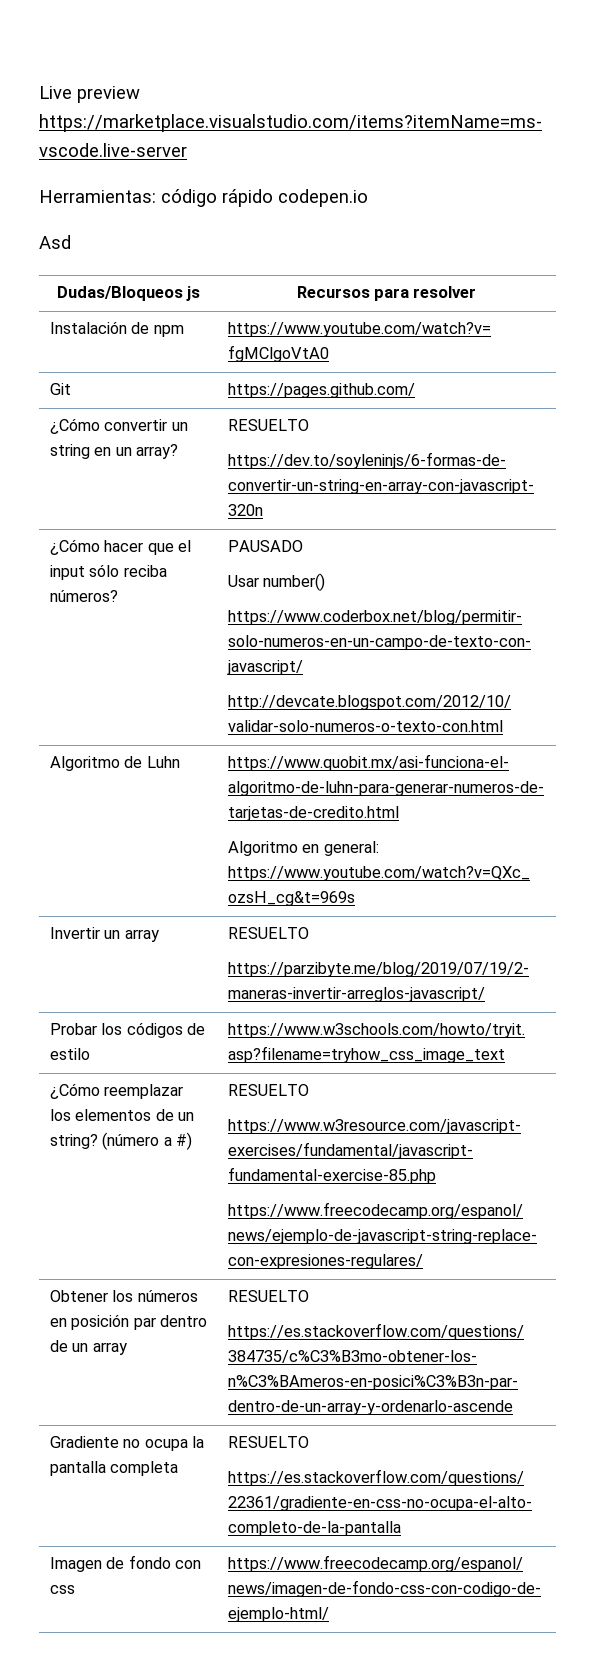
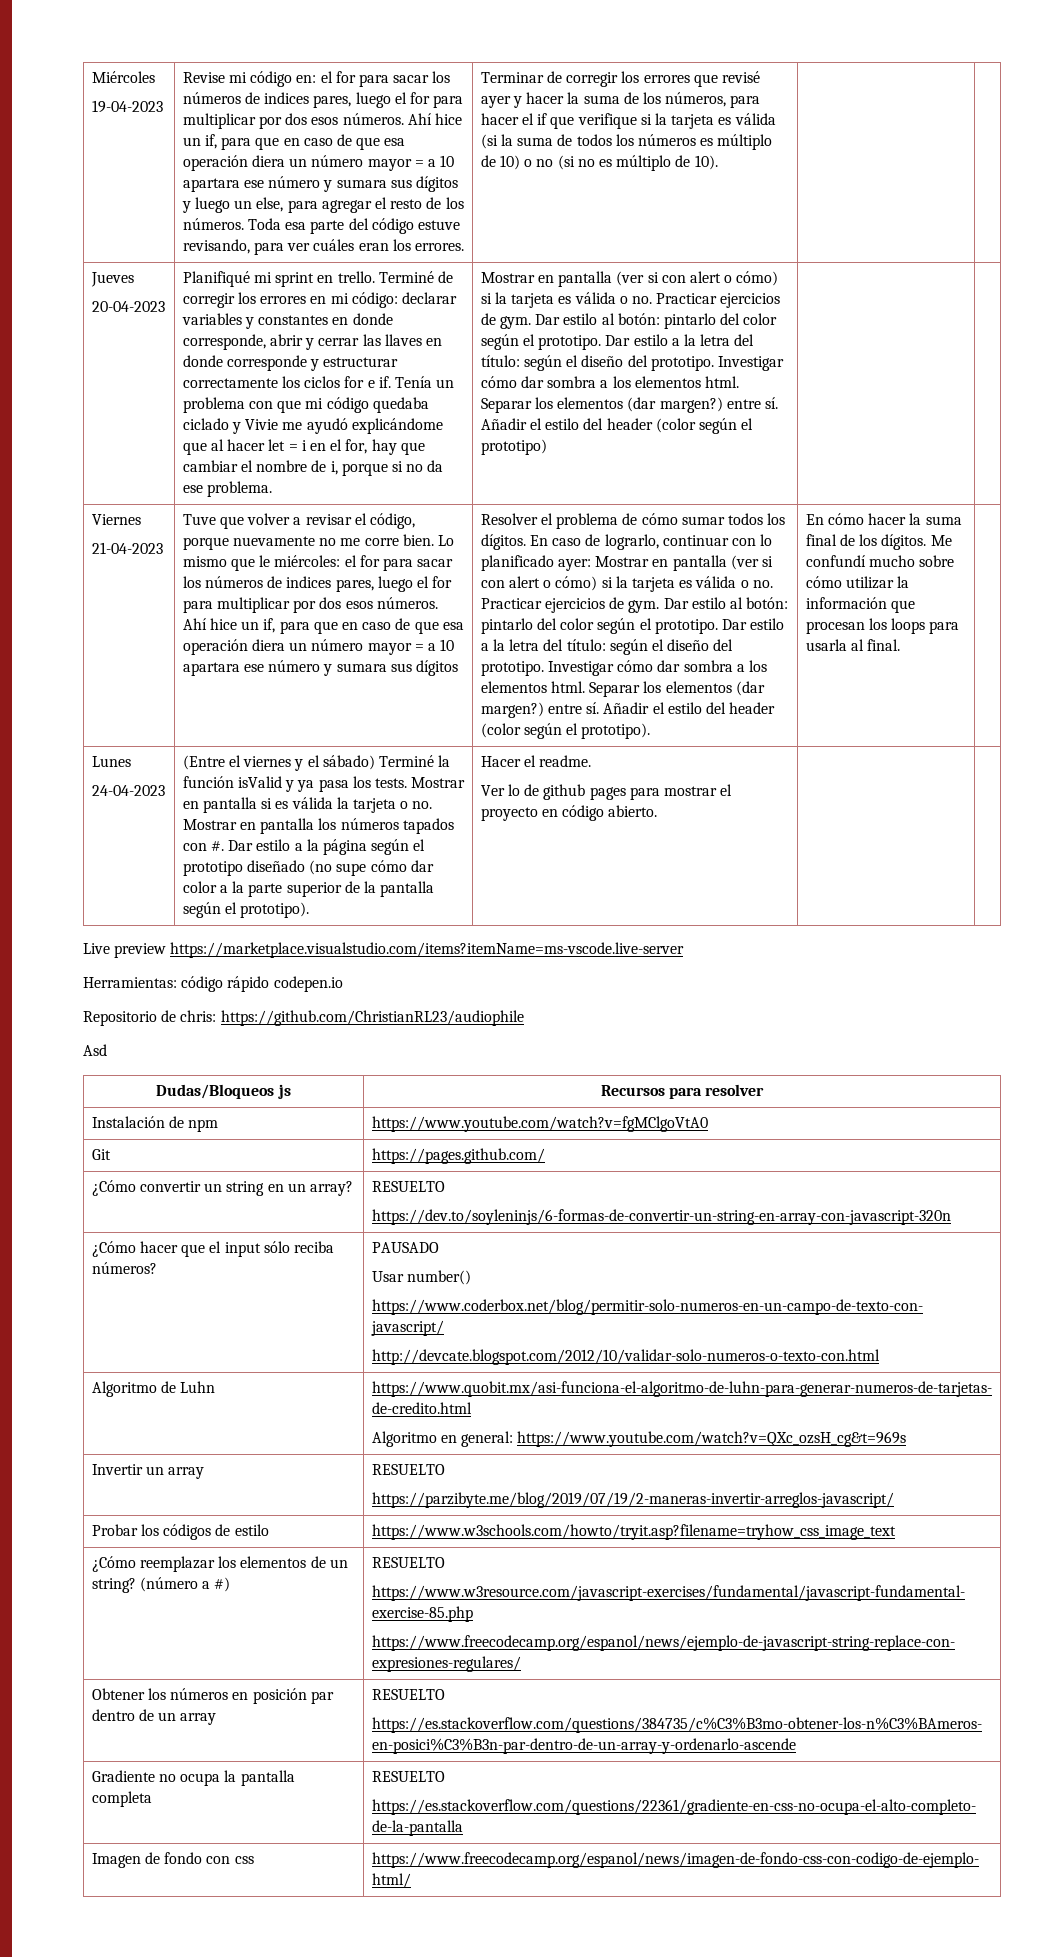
(39, 92) none -> [91,71,155,83] [91,100,163,113] [182,71,451,87] [182,92,464,108] [182,113,462,129] [182,134,406,150] [182,155,455,171] [182,176,458,192] [181,197,464,213] [182,218,460,234] [182,239,464,255] [480,71,760,87] [480,92,761,108] [480,113,776,129] [480,134,773,150] [480,155,718,171] [90,272,134,287] [91,301,165,312] [182,271,453,287] [182,292,457,308] [181,313,393,329] [182,334,442,350] [182,355,399,371] [182,376,455,388] [182,397,429,413] [182,418,443,434] [182,439,425,455] [182,460,444,476] [182,481,273,497] [480,271,779,287] [480,292,781,308] [480,313,778,329] [480,334,755,350] [480,355,784,371] [480,376,739,388] [480,397,778,413] [480,418,754,434] [480,439,547,455] [91,514,141,525] [91,542,163,554] [182,513,415,529] [182,534,454,550] [182,555,454,571] [182,576,453,592] [182,597,438,613] [182,618,464,634] [182,639,455,655] [182,660,458,676] [480,513,786,529] [480,534,773,550] [480,555,773,571] [480,576,773,592] [480,597,789,613] [480,618,785,634] [480,639,734,655] [480,660,767,676] [480,681,765,697] [480,702,776,718] [480,723,651,739] [805,513,962,525] [805,534,952,550] [805,555,955,567] [805,576,910,589] [805,597,916,613] [805,618,960,634] [805,639,901,651] [91,756,131,767] [91,785,165,796] [182,755,451,771] [182,776,466,792] [182,797,433,813] [182,818,454,834] [182,839,426,855] [182,860,434,876] [182,881,435,897] [182,902,310,918] [480,755,592,767] [480,784,733,800] [480,805,658,821] Miércoles // 19-04-2023 | Revise mi código en: el for para sacar los números de indices pares, luego el for para multiplicar por dos esos números. Ahí hice un if, para que en caso de que esa operación diera un número mayor = a 10 apartara ese número y sumara sus dígitos y luego un else, para agregar el resto de los números. Toda esa parte del código estuve revisando, para ver cuáles eran los errores. | Terminar de corregir los errores que revisé ayer y hacer la suma de los números, para hacer el if que verifique si la tarjeta es válida (si la suma de todos los números es múltiplo de 10) o no (si no es múltiplo de 10). | | // Jueves // 20-04-2023 | Planifiqué mi sprint en trello. Terminé de corregir los errores en mi código: declarar variables y constantes en donde corresponde, abrir y cerrar las llaves en donde corresponde y estructurar correctamente los ciclos for e if. Tenía un problema con que mi código quedaba ciclado y Vivie me ayudó explicándome que al hacer let = i en el for, hay que cambiar el nombre de i, porque si no da ese problema. | Mostrar en pantalla (ver si con alert o cómo) si la tarjeta es válida o no. Practicar ejercicios de gym. Dar estilo al botón: pintarlo del color según el prototipo. Dar estilo a la letra del título: según el diseño del prototipo. Investigar cómo dar sombra a los elementos html. Separar los elementos (dar margen?) entre sí. Añadir el estilo del header (color según el prototipo) | | // Viernes // 21-04-2023 | Tuve que volver a revisar el código, porque nuevamente no me corre bien. Lo mismo que le miércoles: el for para sacar los números de indices pares, luego el for para multiplicar por dos esos números. Ahí hice un if, para que en caso de que esa operación diera un número mayor = a 10 apartara ese número y sumara sus dígitos | Resolver el problema de cómo sumar todos los dígitos. En caso de lograrlo, continuar con lo planificado ayer: Mostrar en pantalla (ver si con alert o cómo) si la tarjeta es válida o no. Practicar ejercicios de gym. Dar estilo al botón: pintarlo del color según el prototipo. Dar estilo a la letra del título: según el diseño del prototipo. Investigar cómo dar sombra a los elementos html. Separar los elementos (dar margen?) entre sí. Añadir el estilo del header (color según el prototipo). | En cómo hacer la suma final de los dígitos. Me confundí mucho sobre cómo utilizar la información que procesan los loops para usarla al final. | // Lunes // 24-04-2023 | (Entre el viernes y el sábado) Terminé la función isValid y ya pasa los tests. Mostrar en pantalla si es válida la tarjeta o no. Mostrar en pantalla los números tapados con #. Dar estilo a la página según el prototipo diseñado (no supe cómo dar color a la parte superior de la pantalla según el prototipo). | Hacer el readme. // Ver lo de github pages para mostrar el proyecto en código abierto. | | //
(368, 198) none -> [83,1010,524,1026] // Repositorio de chris: https://github.com/ChristianRL23/audiophile

